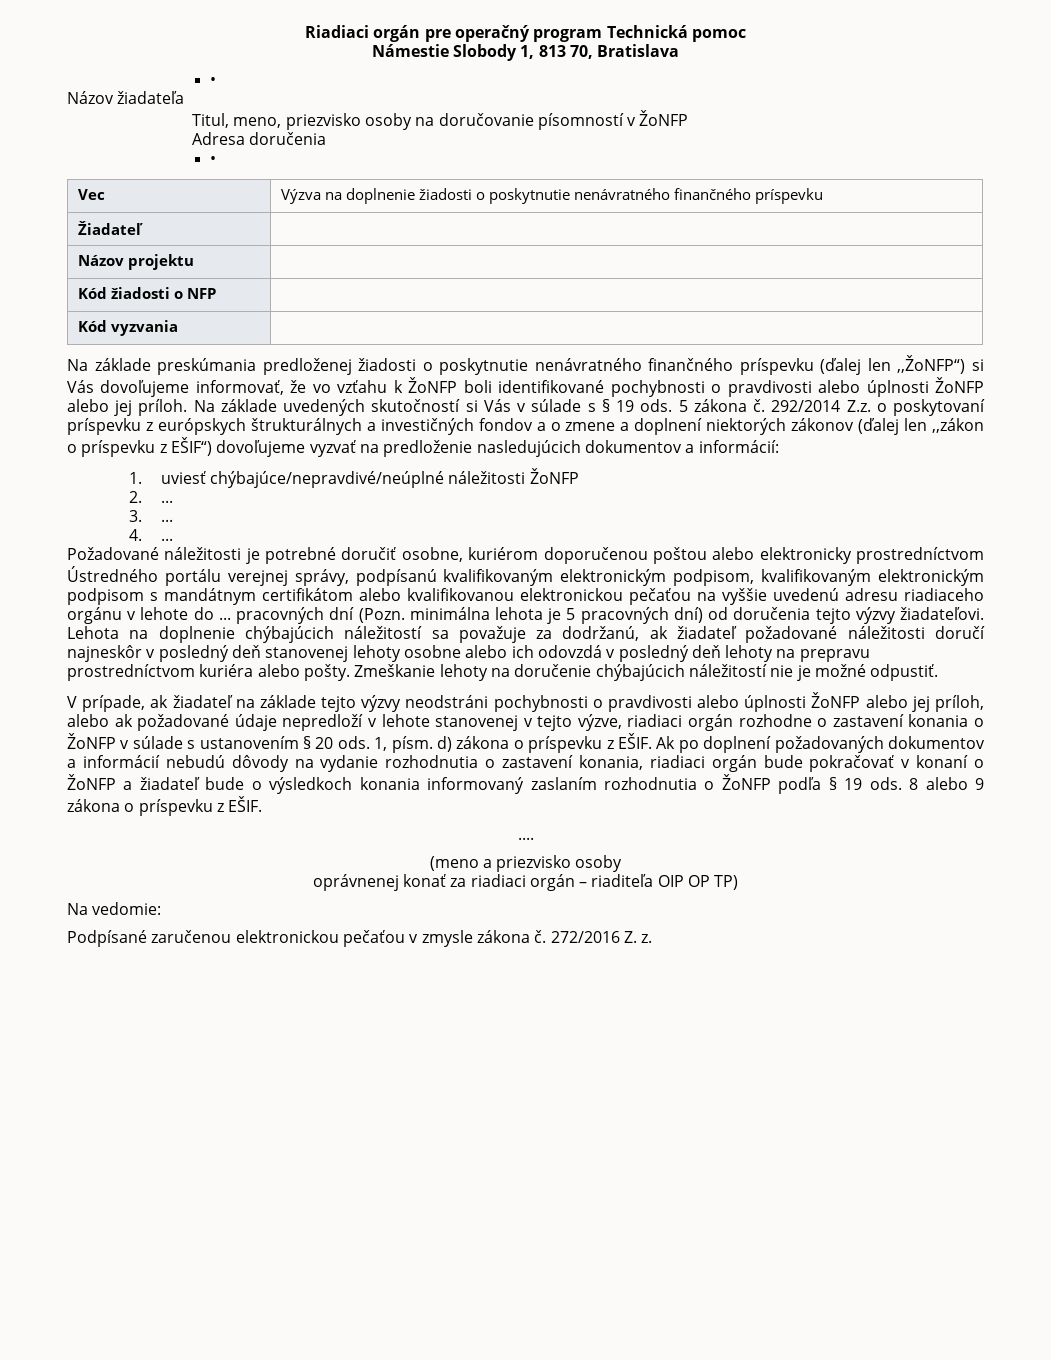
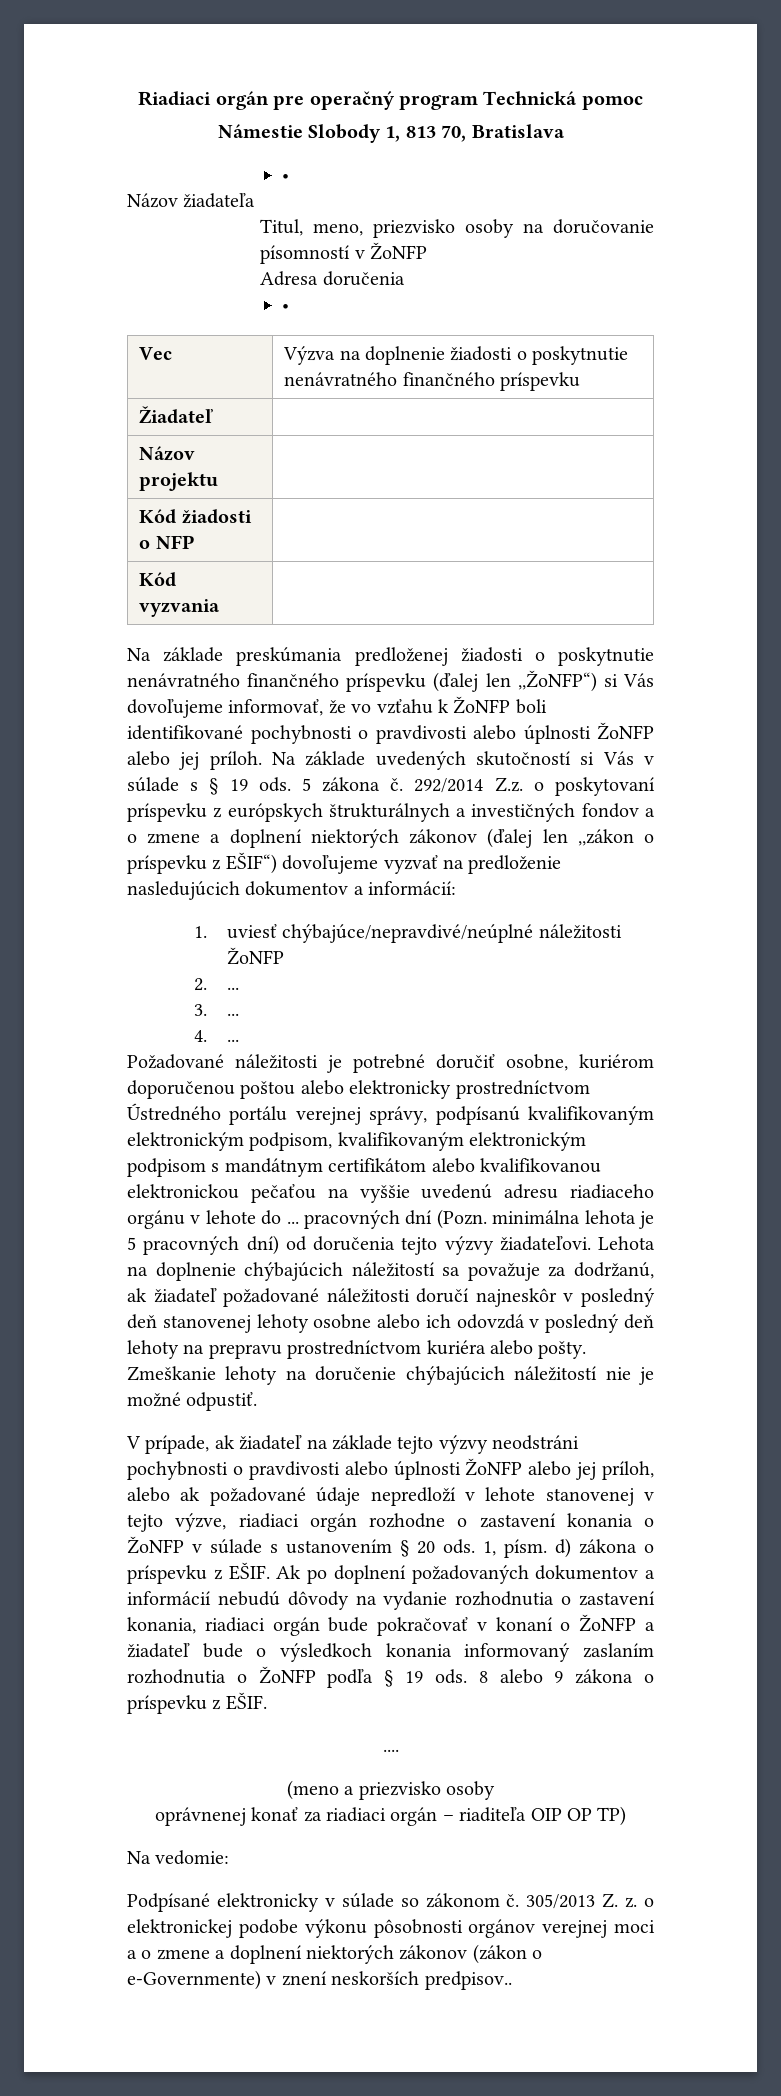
[151,930,653,947] zaručenou elektronickou pečaťou v zmysle zákona č. 272/2016 Z. z. -> [216,1893,654,1912] [127,1919,655,1938] [127,1944,543,1964] [127,1970,512,1990] elektronicky v súlade so zákonom č. 305/2013 Z. z. o elektronickej podobe výkonu pôsobnosti orgánov verejnej moci a o zmene a doplnení niektorých zákonov (zákon o e-Governmente) v znení neskorších predpisov..

